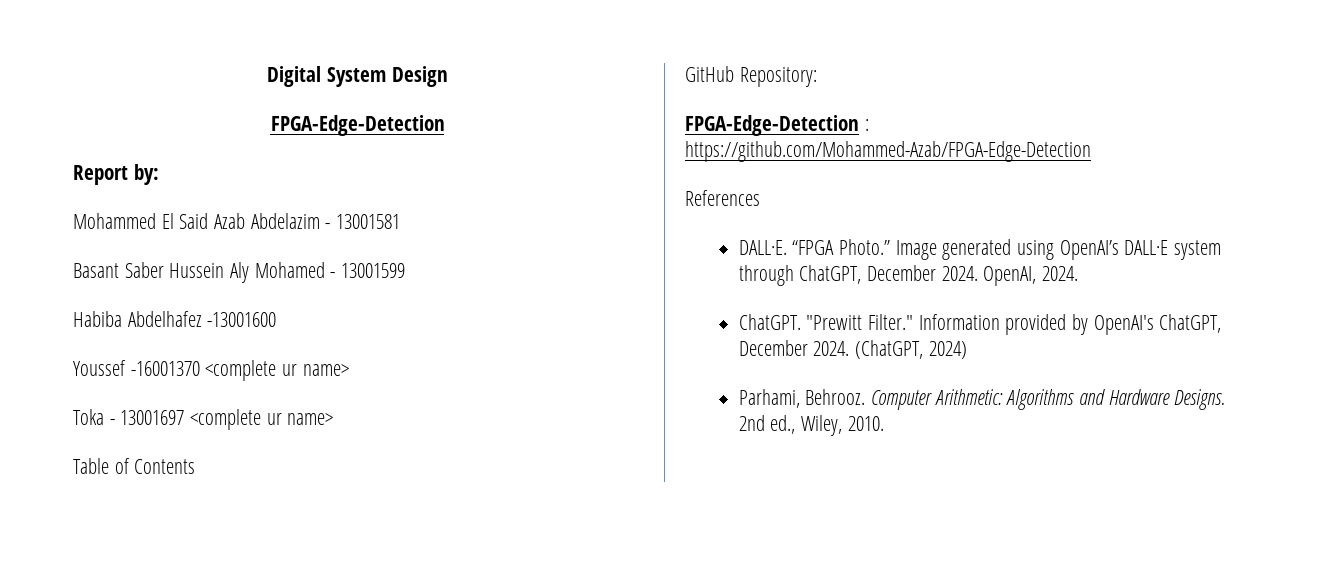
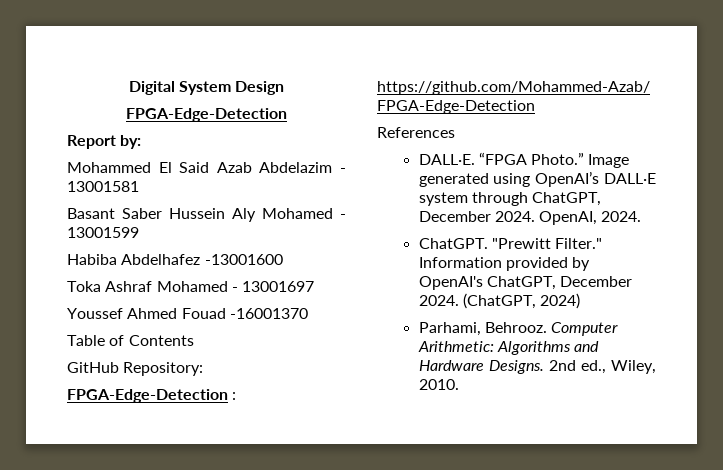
[73,360,349,381] // Youssef -16001370 <complete ur name> -> (283, 259) none
(104, 417) none -> [105,281,228,292] Ashraf Mohamed
[189,409,334,430] <complete ur name> -> [67,308,308,319] // Youssef Ahmed Fouad -16001370

